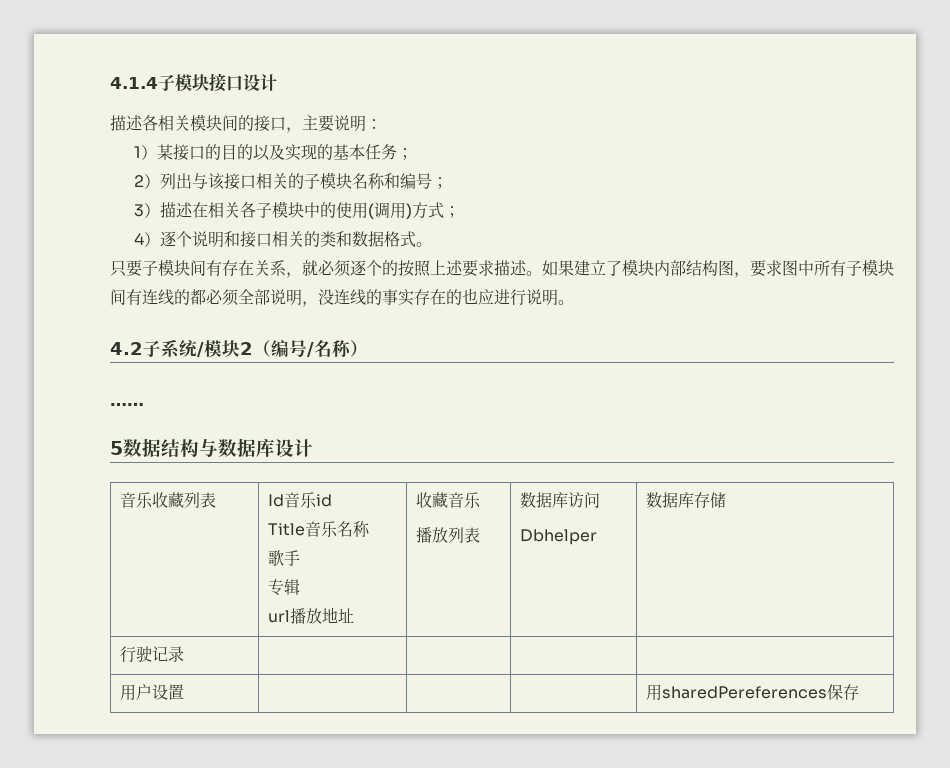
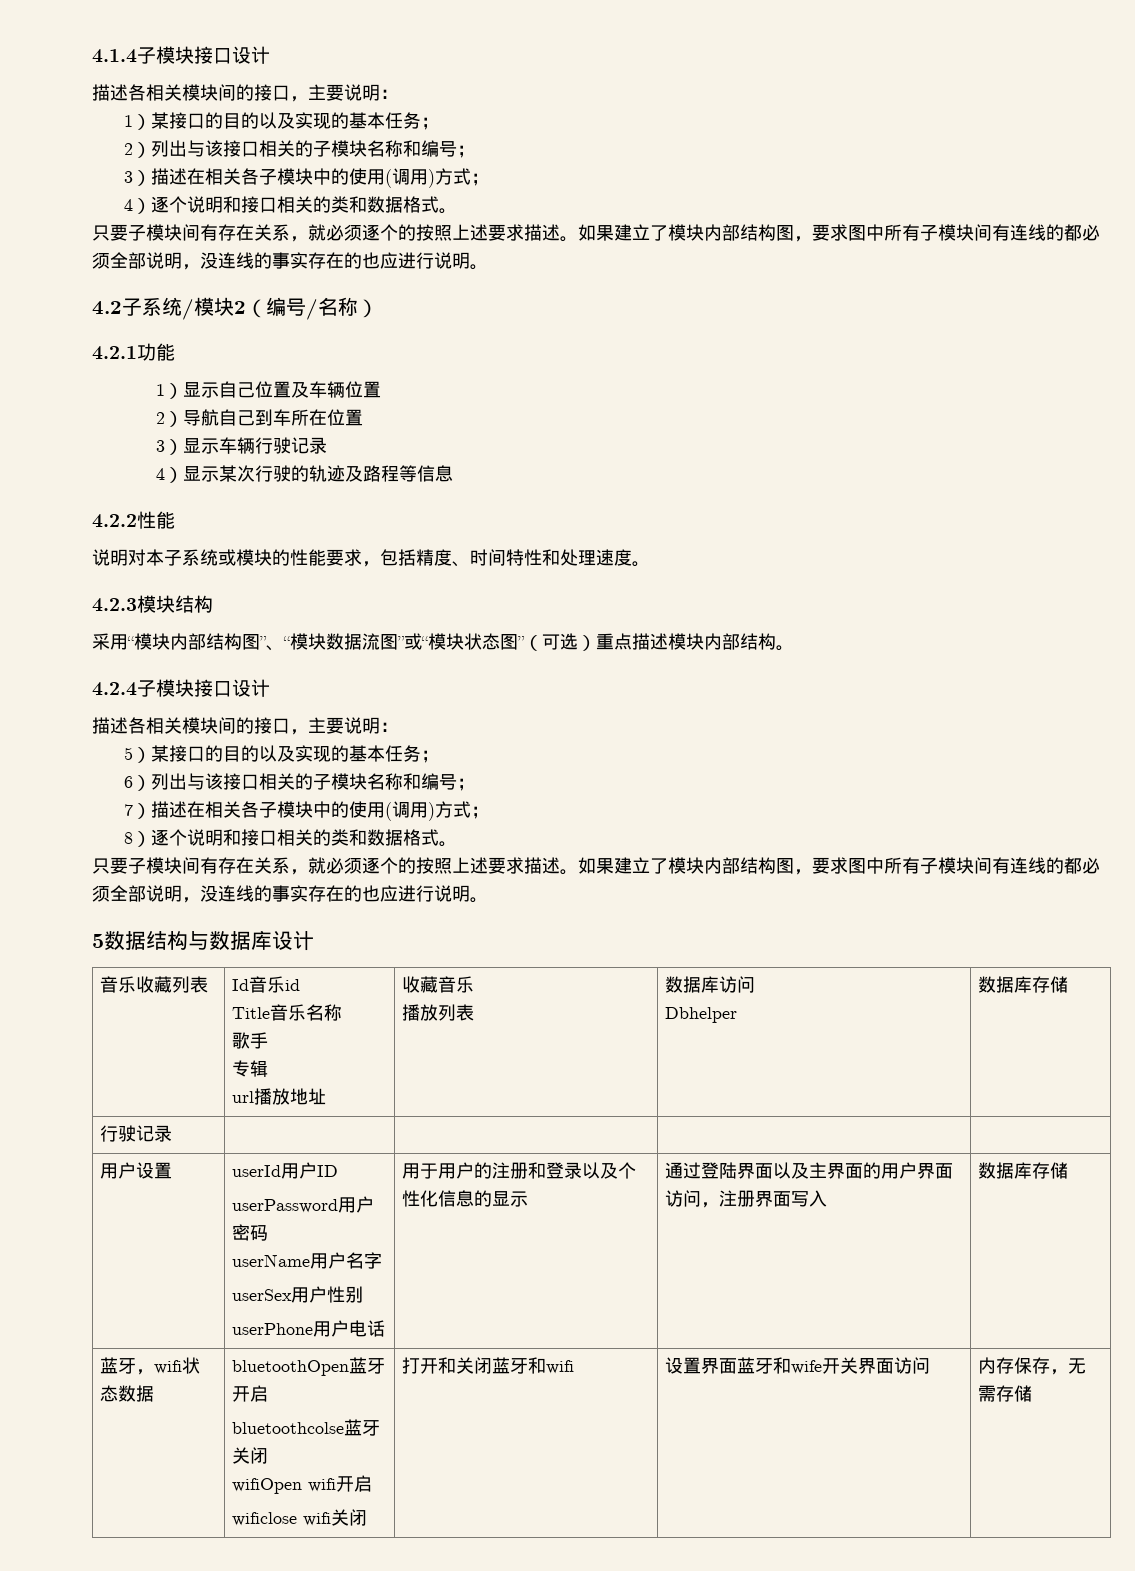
[110,403,144,406] …… -> [92,343,175,361] [155,381,381,399] [155,409,363,427] [155,437,327,455] [155,465,453,483] [92,511,175,529] [92,549,650,567] [92,595,213,613] [92,633,794,651] [92,679,270,697] [92,717,398,735] [123,745,439,763] [123,773,475,791] [123,801,489,821] [123,829,457,847] [92,857,1100,875] [92,885,488,903] 4.2.1功能 // 1）显示自己位置及车辆位置 // 2）导航自己到车所在位置 // 3）显示车辆行驶记录 // 4）显示某次行驶的轨迹及路程等信息 // 4.2.2性能 // 说明对本子系统或模块的性能要求，包括精度、时间特性和处理速度。 // 4.2.3模块结构 // 采用“模块内部结构图”、“模块数据流图”或“模块状态图”（可选）重点描述模块内部结构。 // 4.2.4子模块接口设计 // 描述各相关模块间的接口，主要说明： // 5）某接口的目的以及实现的基本任务； // 6）列出与该接口相关的子模块名称和编号； // 7）描述在相关各子模块中的使用(调用)方式； // 8）逐个说明和接口相关的类和数据格式。 // 只要子模块间有存在关系，就必须逐个的按照上述要求描述。如果建立了模块内部结构图，要求图中所有子模块间有连线的都必须全部说明，没连线的事实存在的也应进行说明。
[646,684,860,701] | | | 用sharedPereferences保存 -> [232,1162,339,1179] [232,1196,375,1213] [232,1224,269,1241] [232,1252,383,1269] [232,1286,364,1303] [232,1320,386,1337] [402,1162,637,1179] [402,1190,529,1207] [665,1162,954,1179] [665,1190,828,1208] [978,1162,1069,1179] [100,1357,201,1375] [100,1385,155,1402] [232,1357,386,1376] [232,1385,269,1402] [232,1419,381,1436] [232,1447,269,1464] [232,1475,373,1494] [232,1509,368,1526] [402,1357,575,1374] [665,1357,931,1374] [978,1357,1087,1375] [978,1385,1033,1402] userId用户ID // userPassword用户密码 // userName用户名字 // userSex用户性别 // userPhone用户电话 | 用于用户的注册和登录以及个性化信息的显示 | 通过登陆界面以及主界面的用户界面访问，注册界面写入 | 数据库存储 // 蓝牙，wifi状态数据 | bluetoothOpen蓝牙开启 // bluetoothcolse蓝牙关闭 // wifiOpen wifi开启 // wificlose wifi关闭 | 打开和关闭蓝牙和wifi | 设置界面蓝牙和wife开关界面访问 | 内存保存，无需存储

